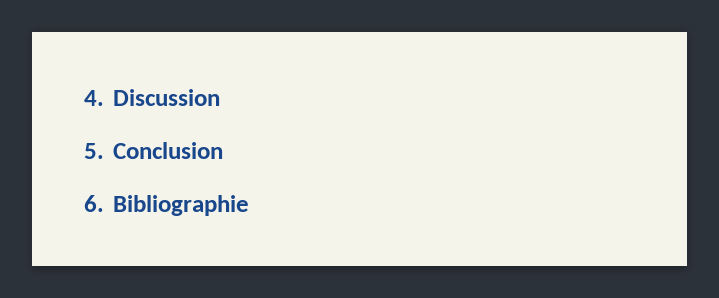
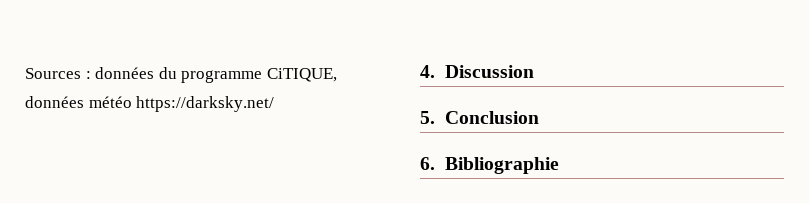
(84, 98) none -> [25,67,337,83] [25,96,275,112] Sources : données du programme CiTIQUE, données météo https://darksky.net/ //

